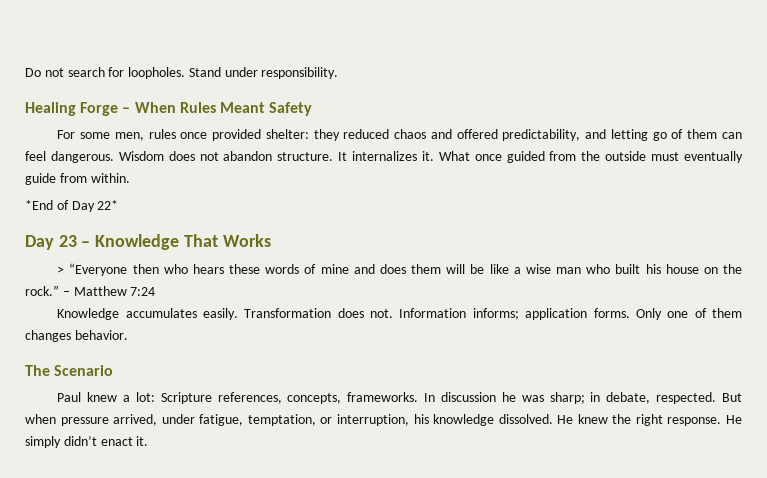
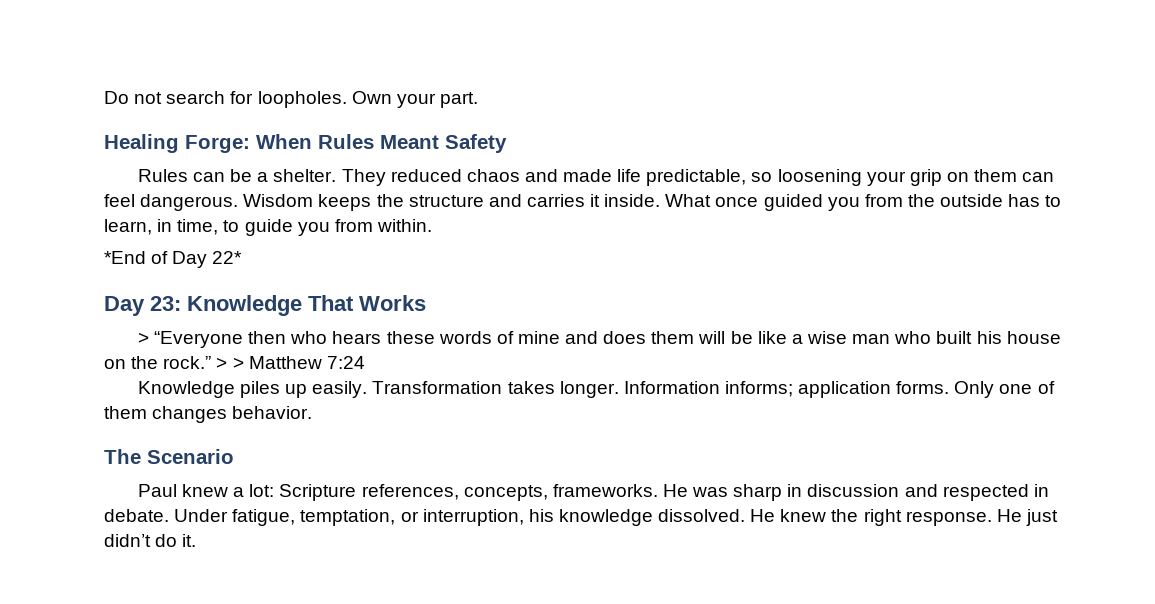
[188,67,339,79] Stand under responsibility. -> [351,91,478,108] Own your part.
[80,102,131,116] Forge – -> [185,135,250,153] Forge:
[57,129,684,141] For some men, rules once provided shelter: they reduced chaos and offered predictability, and letting go of -> [137,169,970,186] Rules can be a shelter. They reduced chaos and made life predictable, so loosening your grip on
[168,151,434,161] does not abandon structure. It internalizes it. -> [318,194,661,211] keeps the structure and carries it inside.
(545, 157) none -> [827,197,860,211] you
[651,151,743,163] [25,173,56,185] must eventually guide -> [1008,194,1062,207] [104,219,330,236] has to learn, in time, to guide you
[58,235,91,247] 23 – -> [150,296,181,311] 23:
[62,291,70,296] – -> [216,357,244,369] > >
[125,308,394,320] accumulates easily. Transformation does not. -> [240,381,619,398] piles up easily. Transformation takes longer.
[424,392,742,404] [25,414,195,426] In discussion he was sharp; in debate, respected. But when pressure arrived, under -> [662,484,1049,501] [104,509,229,522] He was sharp in discussion and respected in debate. Under
[25,436,133,448] simply didn’t enact -> [1025,509,1058,526] [104,534,178,547] just didn’t do

